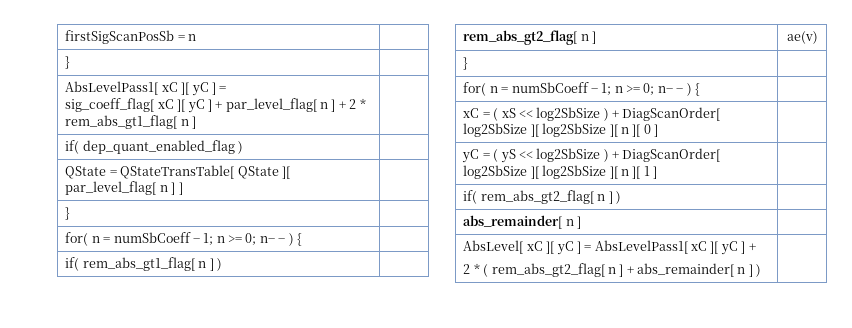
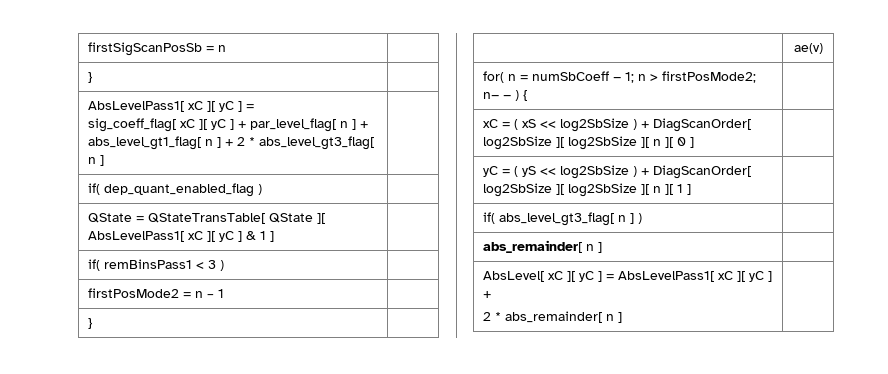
[349,98,366,109] [65,115,178,129] 2 * rem_abs_gt1_flag[ -> [88,136,375,150] abs_level_gt1_flag[ n ] + 2 * abs_level_gt3_flag[
[65,181,183,195] [65,207,71,220] [65,232,302,246] [65,257,222,271] [463,30,597,45] [786,31,818,44] [463,57,469,70] [463,82,655,96] par_level_flag[ n ] ] | // } | // for( n = numSbCoeff − 1; n >= 0; n− − ) { | // if( rem_abs_gt1_flag[ n ] ) | // rem_abs_gt2_flag[ n ] | ae(v) // } | // for( n = numSbCoeff − 1; n >= 0; -> [88,231,275,242] [88,259,225,271] [88,288,225,298] [88,318,93,329] [793,43,823,54] [483,71,757,83] AbsLevelPass1[ xC ][ yC ] & 1 ] | // if( remBinsPass1 < 3 ) | // firstPosMode2 = n – 1 | // } | // | ae(v) // for( n = numSbCoeff − 1; n > firstPosMode2;
[480,190,594,204] rem_abs_gt2_flag[ -> [499,212,615,226] abs_level_gt3_flag[
[483,263,762,277] ( rem_abs_gt2_flag[ n ] + abs_remainder[ n ] ) -> [505,311,623,323] abs_remainder[ n ]

